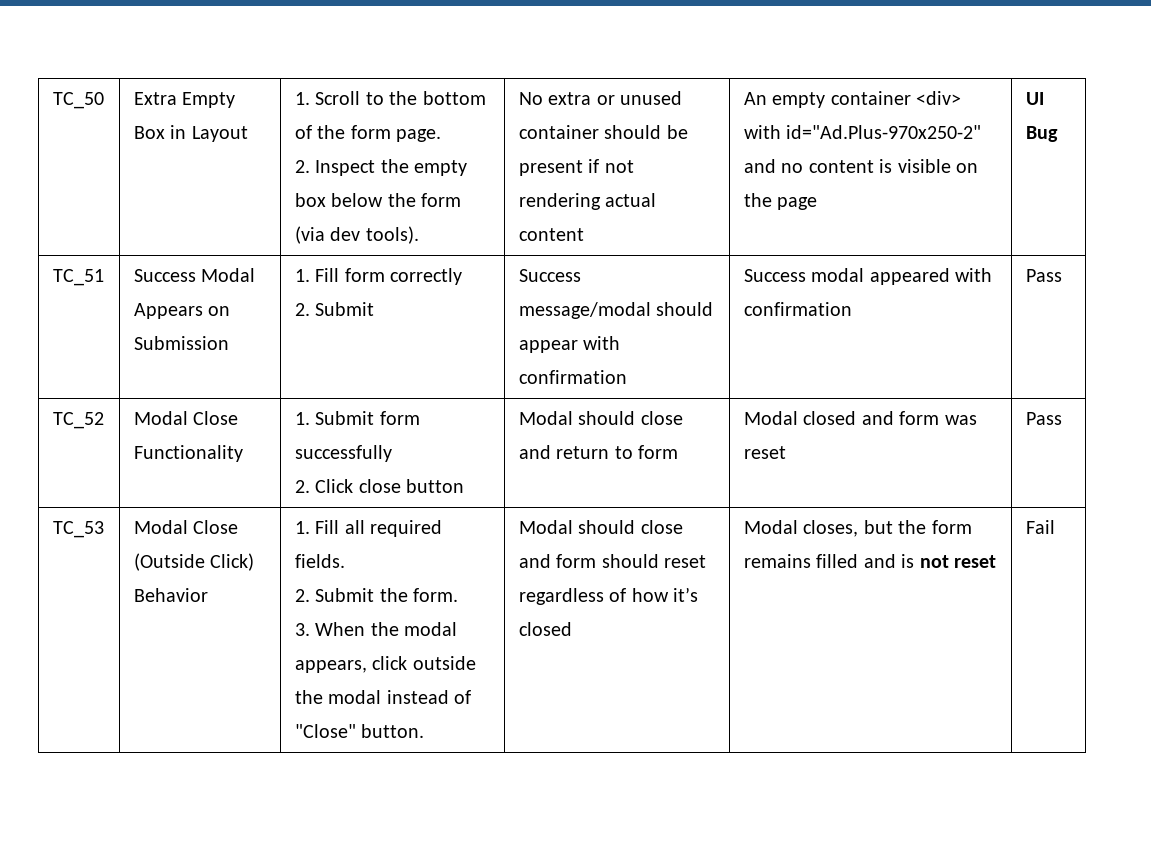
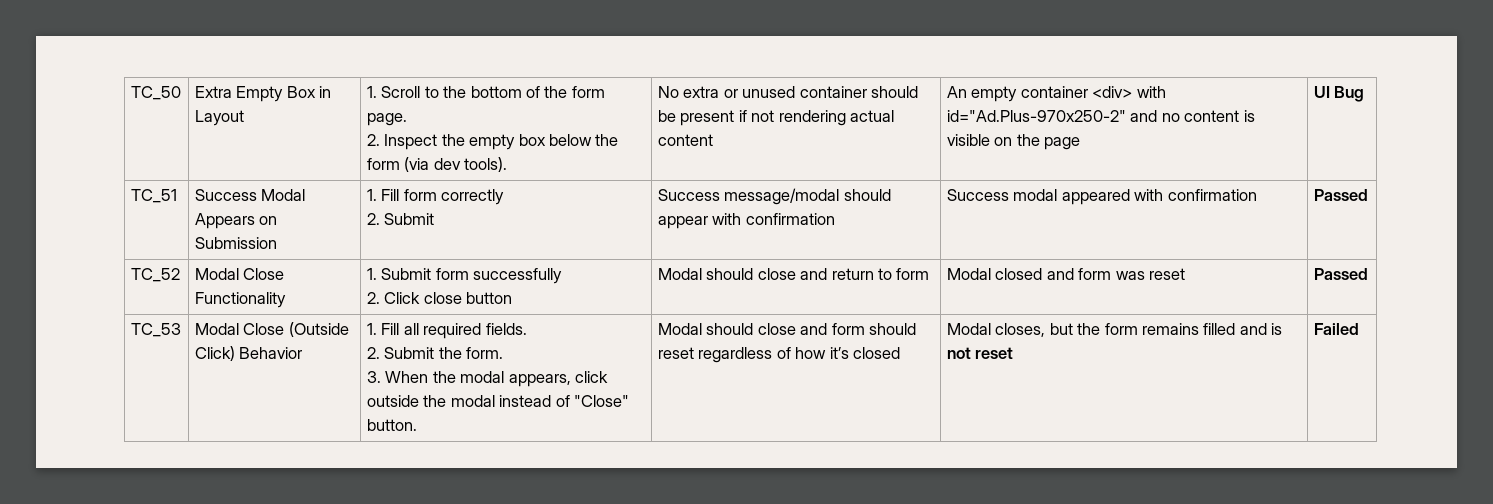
[1025,269,1062,282] Pass -> [1313,189,1368,201] Passed
[1025,412,1062,425] Pass -> [1313,268,1368,280] Passed
[1025,520,1055,534] Fail -> [1313,323,1359,335] Failed

